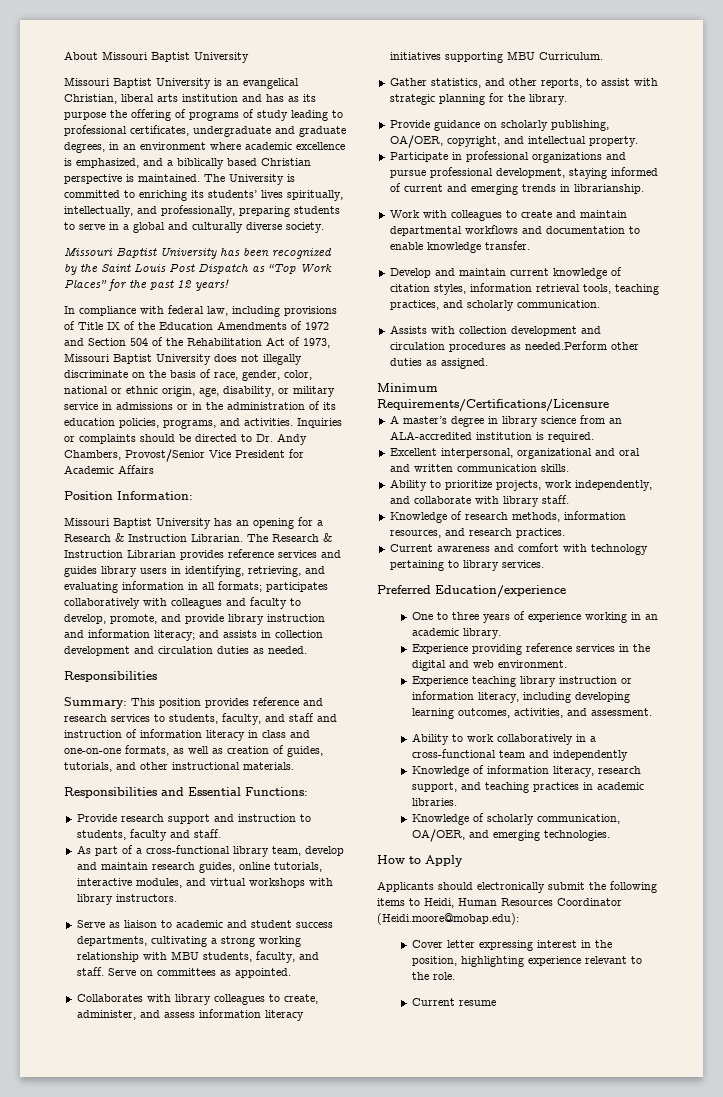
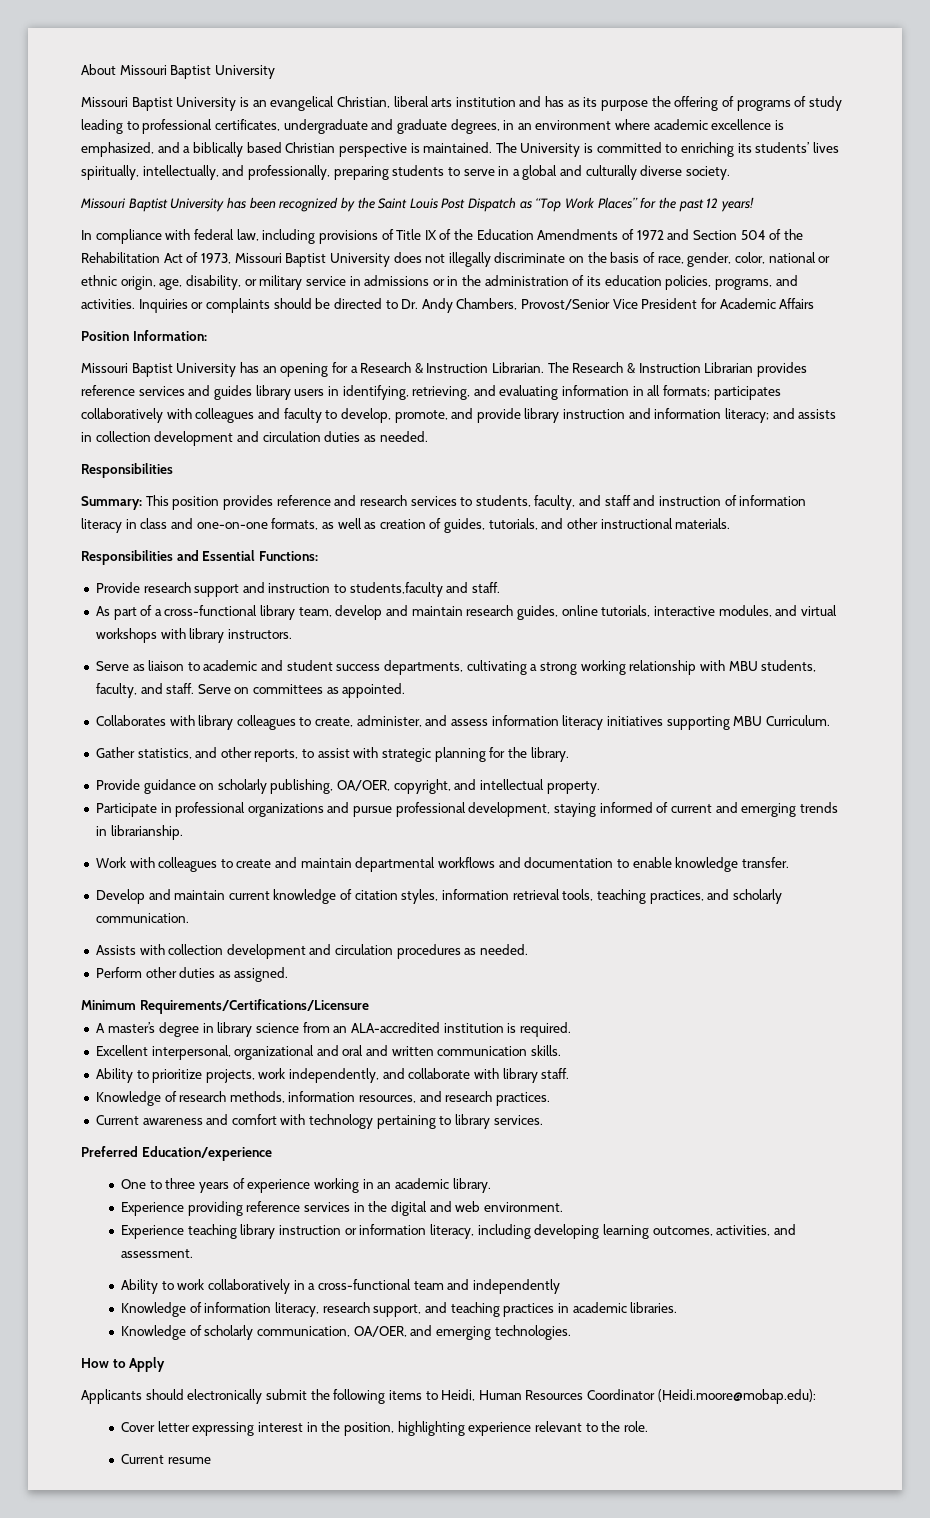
[76,829,167,841] students, faculty -> [349,582,443,597] students,faculty
[524,341,607,350] needed.Perform -> [480,944,529,955] [95,967,142,978] needed. // Perform

